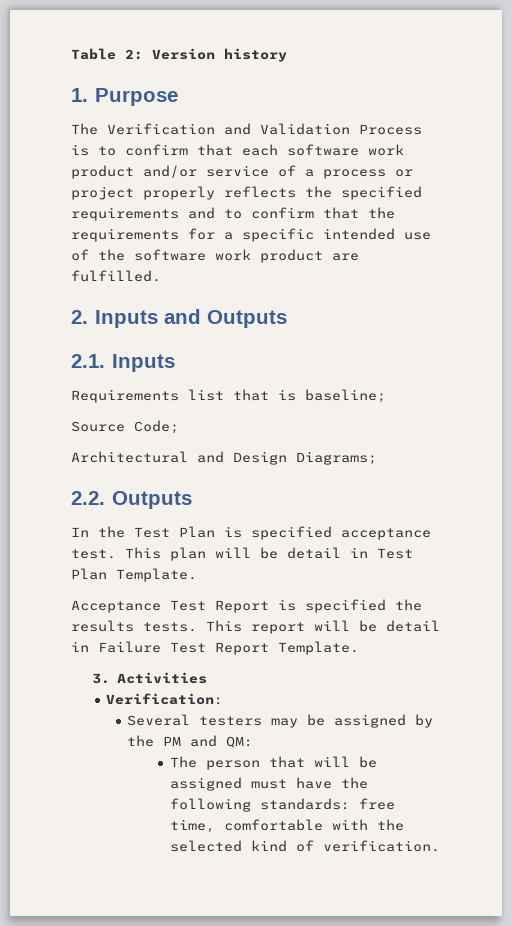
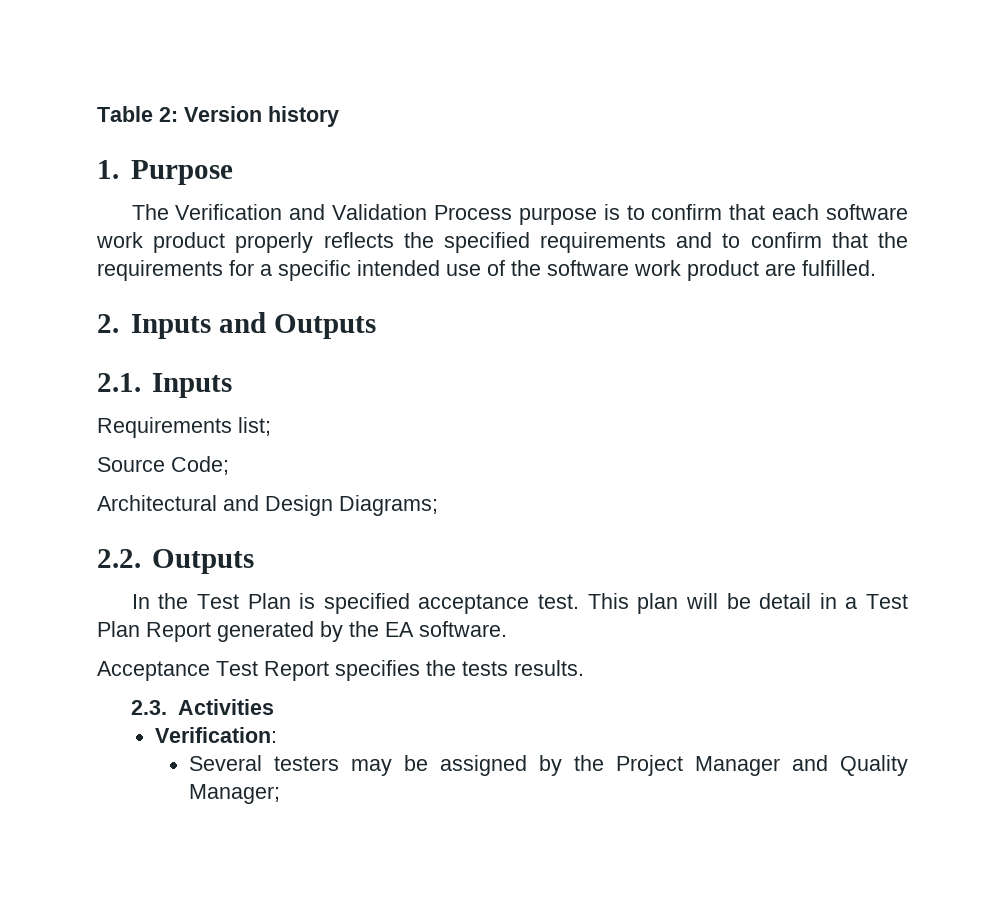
(422, 129) none -> [518,207,597,225] purpose
[143,165,413,179] [71,186,134,200] and/or service of a process or project -> (226, 242) none
[188,389,386,403] list that is baseline; -> [238,417,271,436] list;
[377,548,413,559] [71,568,197,582] [71,599,422,613] [71,620,440,634] [71,641,359,655] [92,673,111,684] Test Plan Template. // Acceptance Test Report is specified the results tests. This report will be detail in Failure Test Report Template. // 3. -> [845,594,908,609] [97,621,507,642] [97,660,584,681] [131,700,168,715] a Test Plan Report generated by the EA software. // Acceptance Test Report specifies the tests results. // 2.3.
[163,735,254,748] [169,756,377,770] [169,777,368,791] [169,798,395,812] [169,819,404,833] [169,840,440,852] PM and QM: // The person that will be assigned must have the following standards: free time, comfortable with the selected kind of verification. -> [616,755,909,776] [189,784,281,804] Project Manager and Quality Manager;

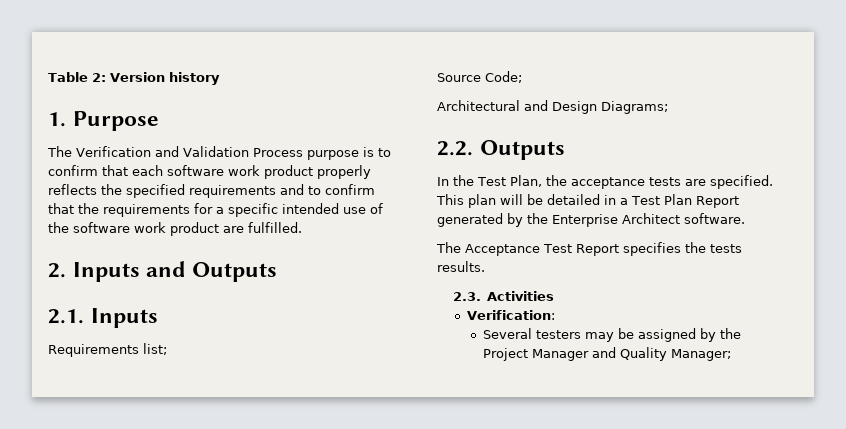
[247,593,580,614] Plan is specified acceptance test. -> [509,175,773,189] Plan, the acceptance tests are specified.
[759,593,812,609] detail -> [547,194,600,205] detailed
[385,622,414,637] EA -> [552,213,680,227] Enterprise Architect
(507, 629) none -> [436,242,461,253] The

